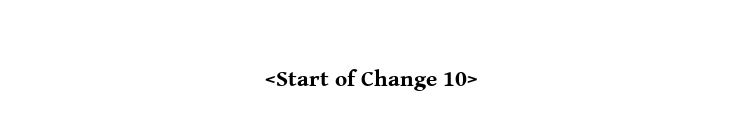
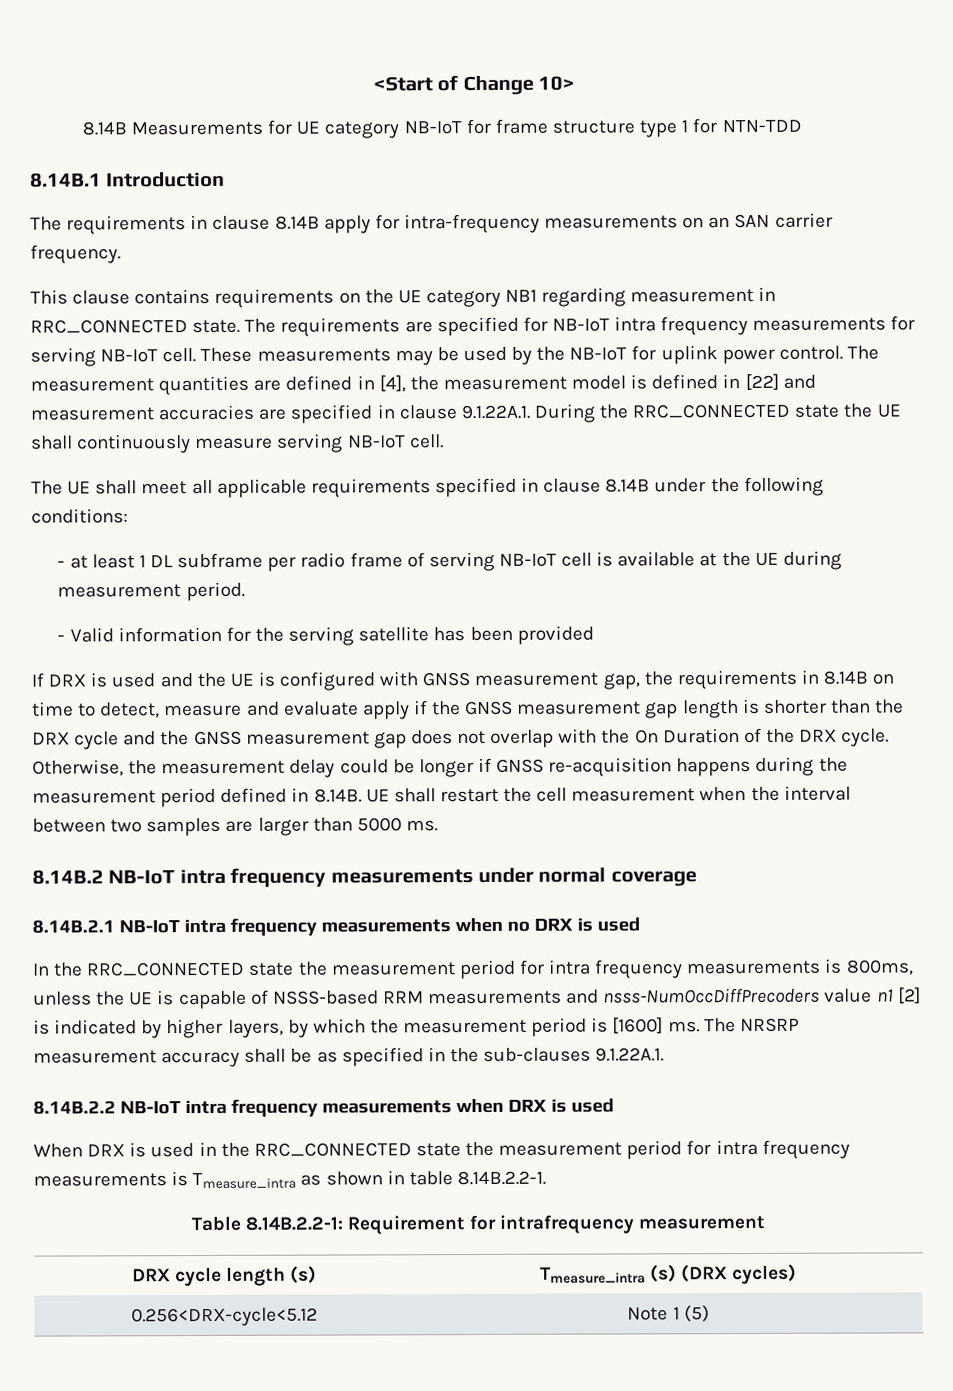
(479, 79) none -> [81,118,802,139] [30,171,226,188] [30,212,833,235] [30,244,121,264] [30,286,777,308] [30,315,916,337] [30,345,879,367] [30,373,816,396] [30,403,901,424] [31,433,444,454] [31,476,824,498] [31,508,128,524] [57,550,842,572] [57,581,245,602] [57,625,594,646] [31,669,895,691] [32,698,905,720] [32,727,890,750] [32,756,848,778] [32,785,851,808] [32,817,438,837] [32,867,697,888] [32,917,640,936] [32,958,914,980] [33,987,921,1010] [33,1017,800,1039] [33,1047,665,1068] [33,1098,614,1117] [33,1139,850,1160] [33,1170,546,1190] [190,1214,766,1235] [131,1265,318,1287] [539,1263,798,1285] [131,1307,318,1327] [627,1305,710,1323] // 8.14B Measurements for UE category NB-IoT for frame structure type 1 for NTN-TDD // 8.14B.1 Introduction // The requirements in clause 8.14B apply for intra-frequency measurements on an SAN carrier frequency. // This clause contains requirements on the UE category NB1 regarding measurement in RRC_CONNECTED state. The requirements are specified for NB-IoT intra frequency measurements for serving NB-IoT cell. These measurements may be used by the NB-IoT for uplink power control. The measurement quantities are defined in [4], the measurement model is defined in [22] and measurement accuracies are specified in clause 9.1.22A.1. During the RRC_CONNECTED state the UE shall continuously measure serving NB-IoT cell. // The UE shall meet all applicable requirements specified in clause 8.14B under the following conditions: // - at least 1 DL subframe per radio frame of serving NB-IoT cell is available at the UE during measurement period. // - Valid information for the serving satellite has been provided // If DRX is used and the UE is configured with GNSS measurement gap, the requirements in 8.14B on time to detect, measure and evaluate apply if the GNSS measurement gap length is shorter than the DRX cycle and the GNSS measurement gap does not overlap with the On Duration of the DRX cycle. Otherwise, the measurement delay could be longer if GNSS re-acquisition happens during the measurement period defined in 8.14B. UE shall restart the cell measurement when the interval between two samples are larger than 5000 ms. // 8.14B.2 NB-IoT intra frequency measurements under normal coverage // 8.14B.2.1 NB-IoT intra frequency measurements when no DRX is used // In the RRC_CONNECTED state the measurement period for intra frequency measurements is 800ms, unless the UE is capable of NSSS-based RRM measurements and nsss-NumOccDiffPrecoders value n1 [2] is indicated by higher layers, by which the measurement period is [1600] ms. The NRSRP measurement accuracy shall be as specified in the sub-clauses 9.1.22A.1. // 8.14B.2.2 NB-IoT intra frequency measurements when DRX is used // When DRX is used in the RRC_CONNECTED state the measurement period for intra frequency measurements is Tmeasure_intra as shown in table 8.14B.2.2-1. // Table 8.14B.2.2-1: Requirement for intrafrequency measurement // DRX cycle length (s) | Tmeasure_intra (s) (DRX cycles) // 0.256<DRX-cycle<5.12 | Note 1 (5)

